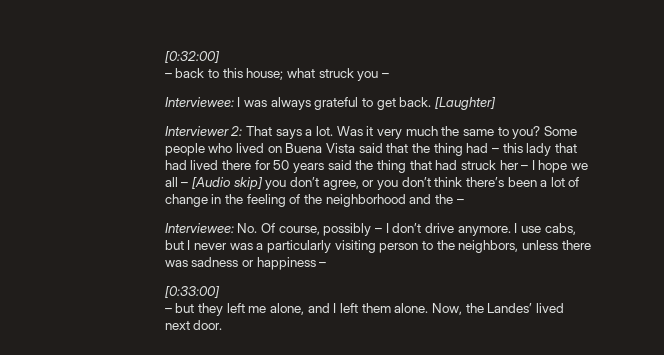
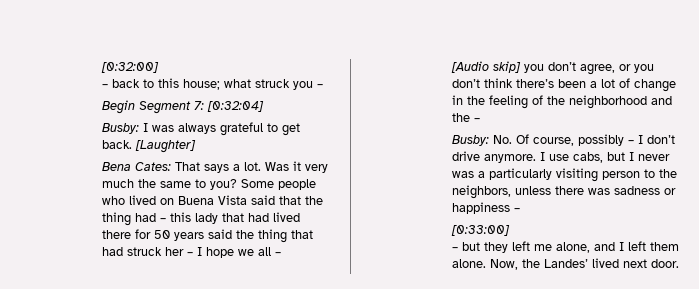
[164,97,234,107] Interviewee: -> [102,100,265,114] [102,123,140,134] Begin Segment 7: [0:32:04] // Busby:
[164,126,243,136] Interviewer 2: -> [102,162,172,171] Bena Cates:
(189, 184) none -> (282, 254) //
[164,223,234,233] Interviewee: -> [452,135,490,146] Busby:

